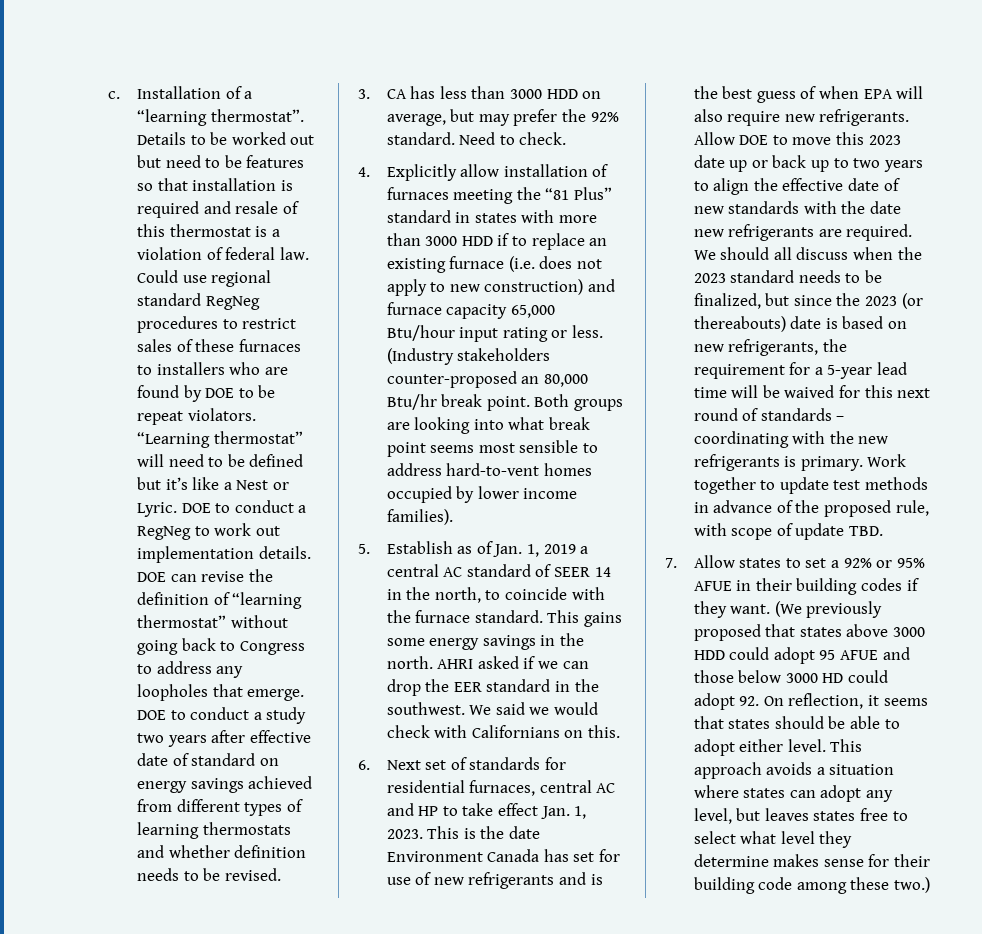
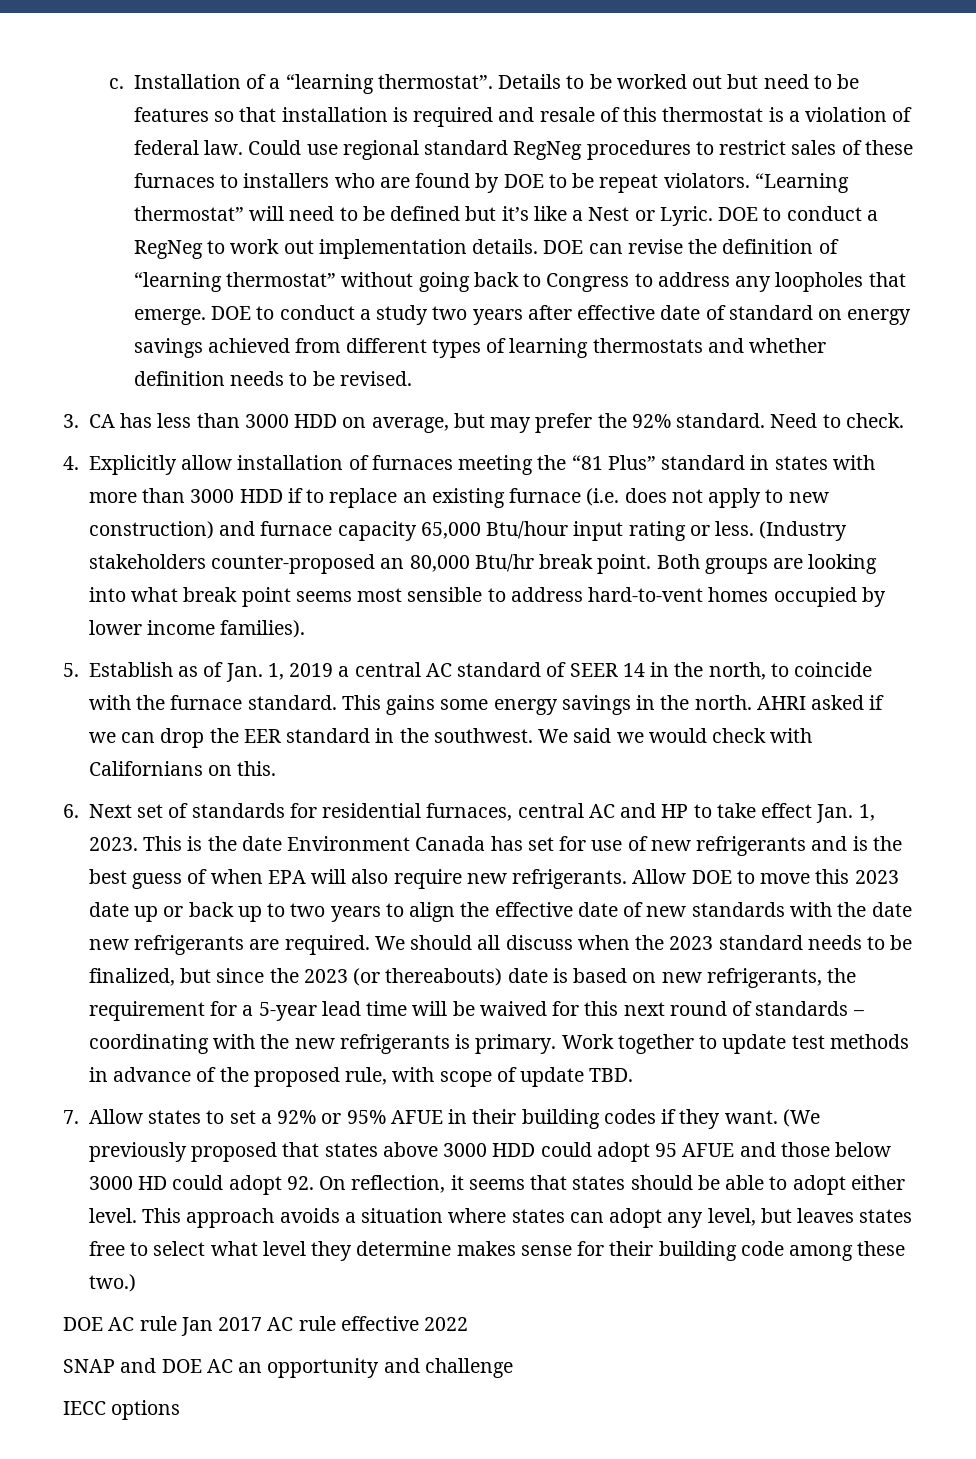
(931, 885) none -> [63,1316,469,1336] [63,1358,513,1378] [63,1400,181,1420] // DOE AC rule Jan 2017 AC rule effective 2022 // SNAP and DOE AC an opportunity and challenge // IECC options

